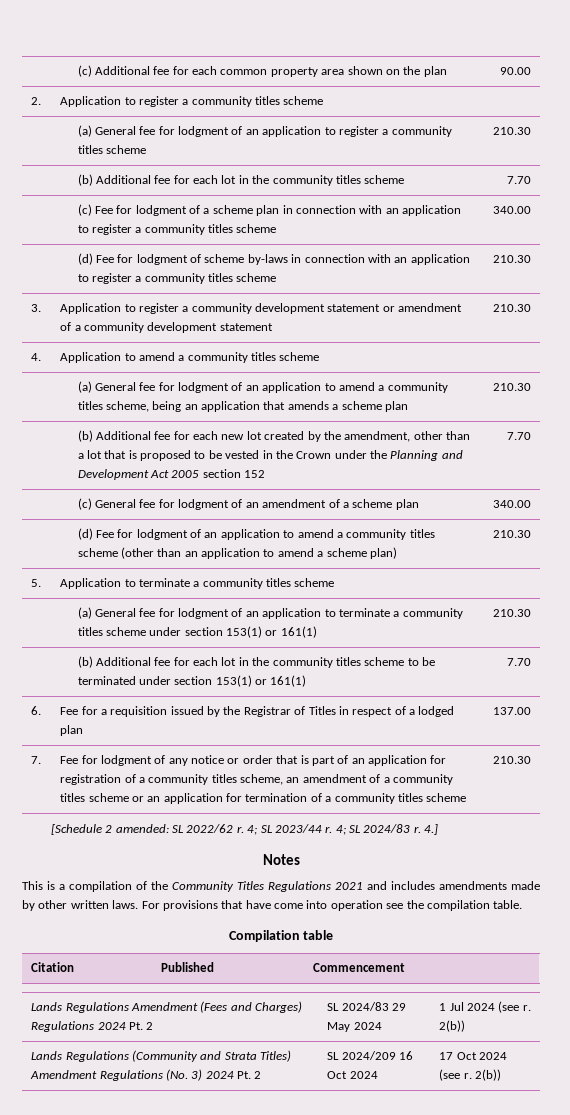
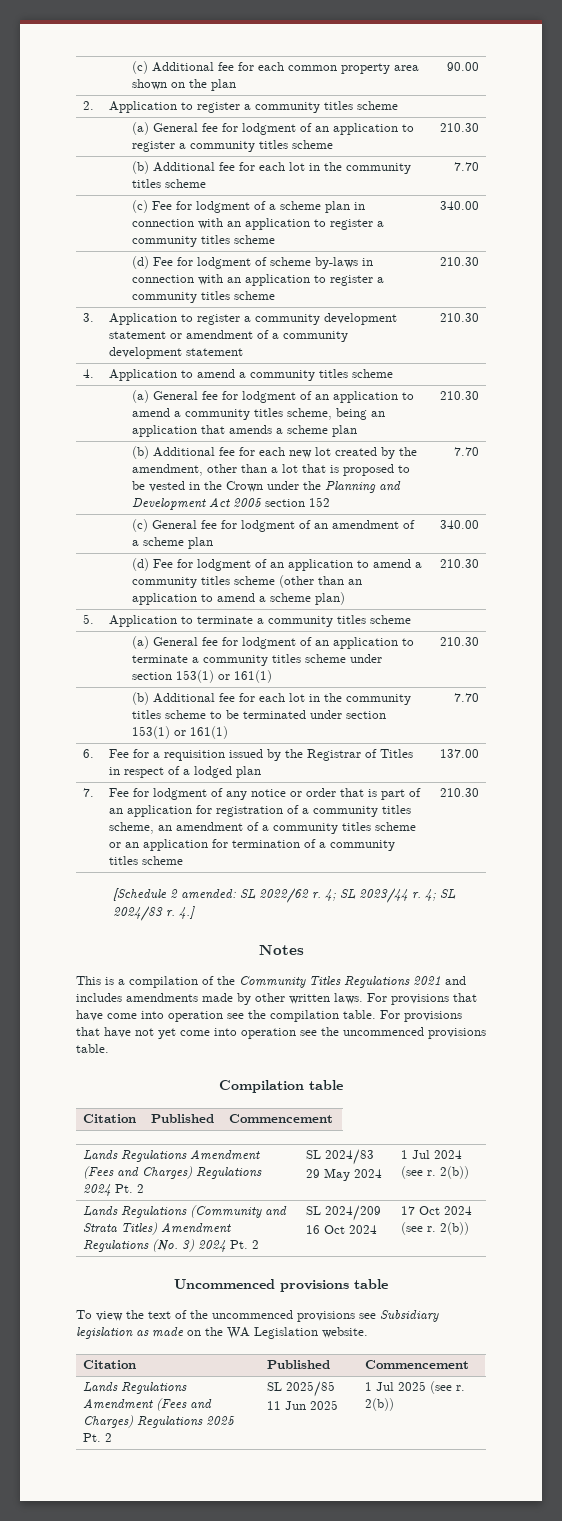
(523, 904) none -> [380,1010,462,1022] [76,1027,486,1039] [76,1044,109,1053] For provisions that have not yet come into operation see the uncommenced provisions table.
(501, 1075) none -> [174,1279,388,1292] [76,1310,439,1322] [76,1327,368,1339] [83,1360,137,1369] [267,1360,331,1369] [365,1360,470,1369] [83,1382,188,1394] [83,1398,213,1411] [83,1415,236,1428] [83,1433,113,1442] [267,1381,336,1397] [267,1400,339,1410] [365,1381,466,1394] [365,1398,395,1411] // Uncommenced provisions table // To view the text of the uncommenced provisions see Subsidiary legislation as made on the WA Legislation website. // Citation | Published | Commencement // Lands Regulations Amendment (Fees and Charges) Regulations 2025 Pt. 2 | SL 2025/85 11 Jun 2025 | 1 Jul 2025 (see r. 2(b))

